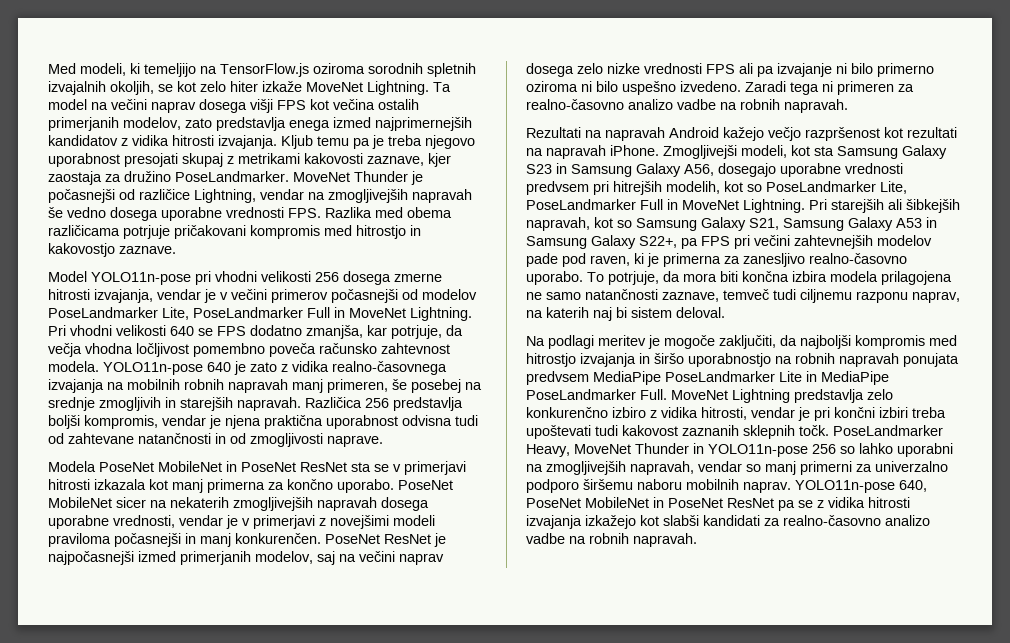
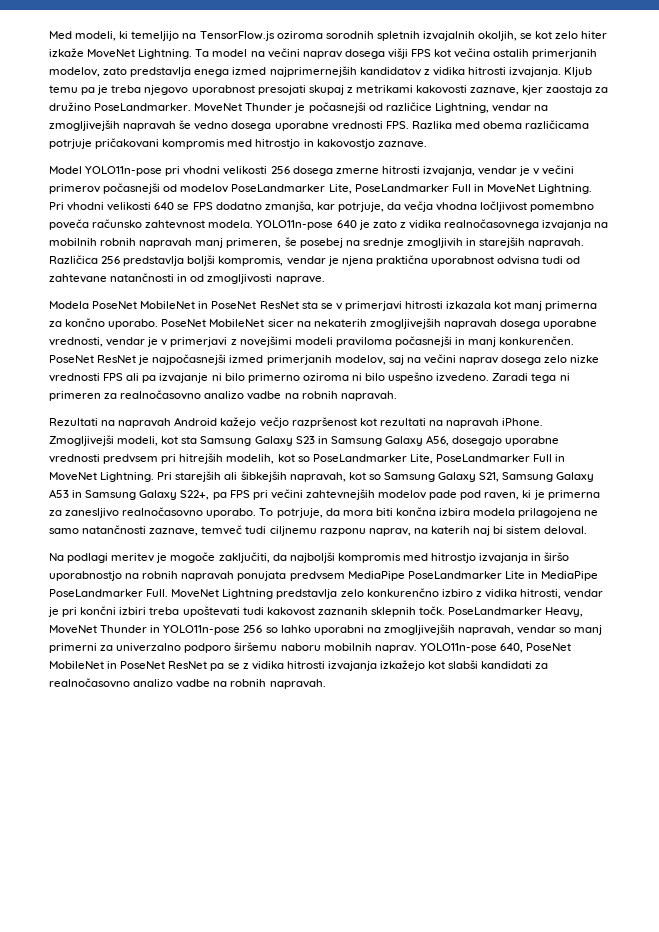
[332,361,447,375] realno-časovnega -> [444,219,540,230] realnočasovnega
[526,99,624,110] realno-časovno -> [120,390,202,400] realnočasovno
[809,253,907,264] realno-časovno -> [122,507,204,517] realnočasovno
[783,515,881,526] realno-časovno -> [49,678,130,688] realnočasovno

